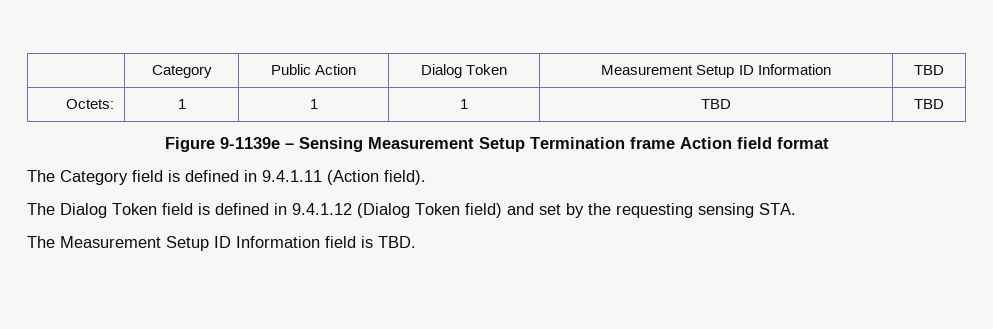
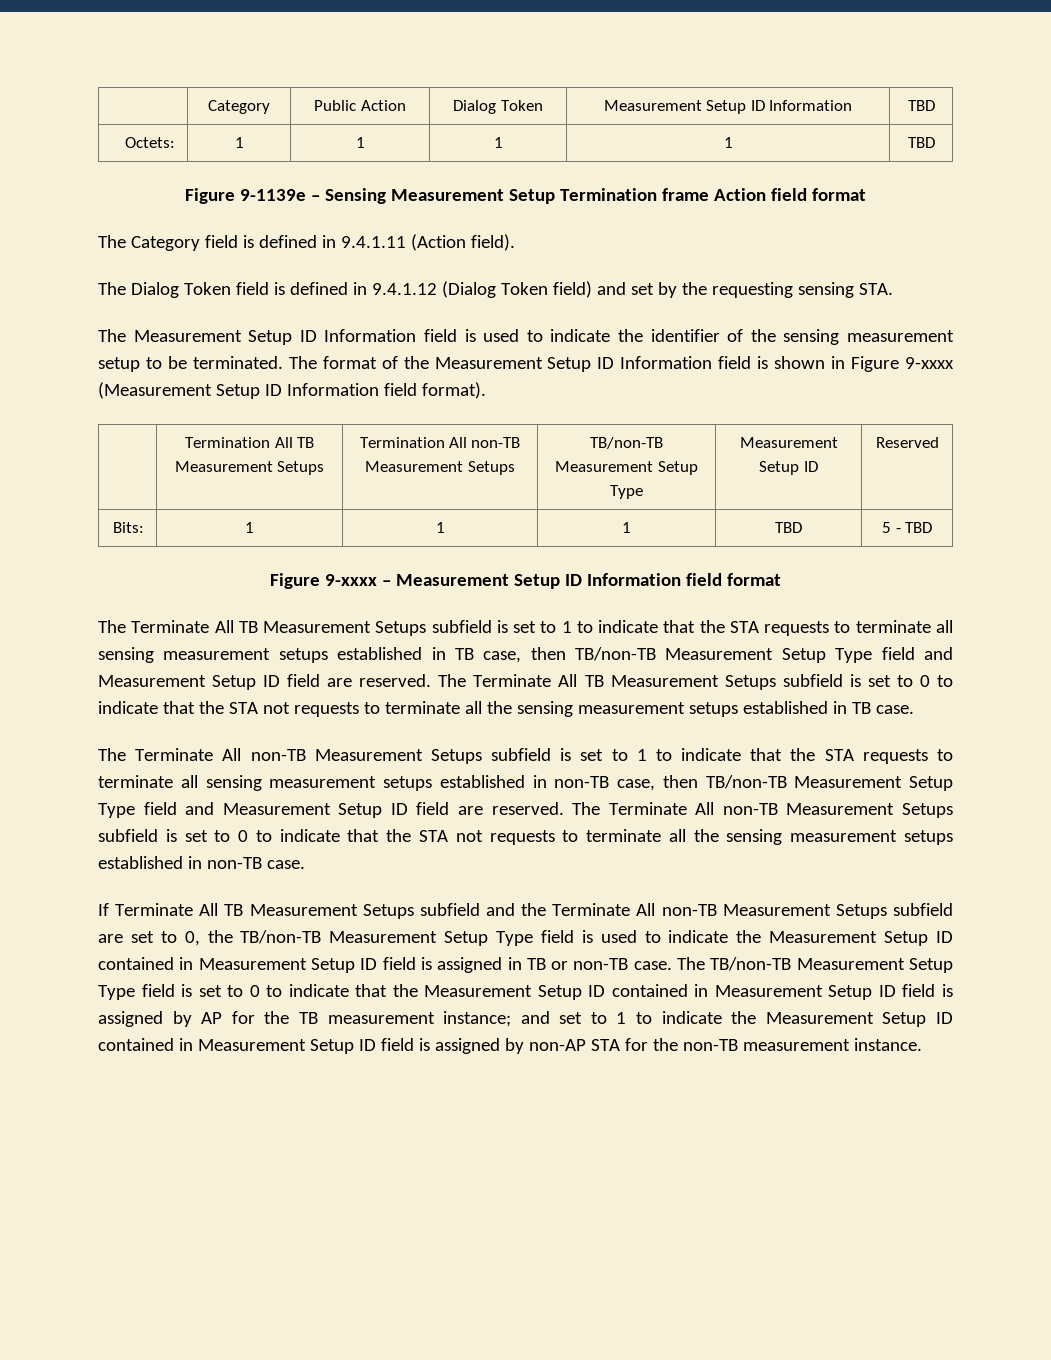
[701,99,731,109] TBD -> [723,137,733,148] 1
[378,236,416,248] TBD. -> [483,329,955,345] [98,356,955,372] [98,382,486,399] [185,437,314,448] [174,461,325,475] [359,437,521,448] [365,461,515,475] [590,437,663,449] [555,461,698,475] [610,485,643,499] [739,437,838,448] [759,461,818,475] [875,437,939,448] [112,522,144,533] [245,522,254,533] [435,522,445,533] [622,522,631,533] [774,522,802,533] [882,522,932,533] [270,573,781,589] [98,620,954,636] [98,647,954,663] [98,674,953,690] [98,701,914,717] [98,748,953,764] [98,775,953,791] [98,802,953,818] [98,829,954,845] [98,856,305,869] [98,903,953,919] [98,930,953,946] [98,957,953,973] [98,984,953,1000] [98,1011,954,1027] [98,1038,922,1054] used to indicate the identifier of the sensing measurement setup to be terminated. The format of the Measurement Setup ID Information field is shown in Figure 9-xxxx (Measurement Setup ID Information field format). // | Termination All TB Measurement Setups | Termination All non-TB Measurement Setups | TB/non-TB Measurement Setup Type | Measurement Setup ID | Reserved // Bits: | 1 | 1 | 1 | TBD | 5 - TBD // Figure 9-xxxx – Measurement Setup ID Information field format // The Terminate All TB Measurement Setups subfield is set to 1 to indicate that the STA requests to terminate all sensing measurement setups established in TB case, then TB/non-TB Measurement Setup Type field and Measurement Setup ID field are reserved. The Terminate All TB Measurement Setups subfield is set to 0 to indicate that the STA not requests to terminate all the sensing measurement setups established in TB case. // The Terminate All non-TB Measurement Setups subfield is set to 1 to indicate that the STA requests to terminate all sensing measurement setups established in non-TB case, then TB/non-TB Measurement Setup Type field and Measurement Setup ID field are reserved. The Terminate All non-TB Measurement Setups subfield is set to 0 to indicate that the STA not requests to terminate all the sensing measurement setups established in non-TB case. // If Terminate All TB Measurement Setups subfield and the Terminate All non-TB Measurement Setups subfield are set to 0, the TB/non-TB Measurement Setup Type field is used to indicate the Measurement Setup ID contained in Measurement Setup ID field is assigned in TB or non-TB case. The TB/non-TB Measurement Setup Type field is set to 0 to indicate that the Measurement Setup ID contained in Measurement Setup ID field is assigned by AP for the TB measurement instance; and set to 1 to indicate the Measurement Setup ID contained in Measurement Setup ID field is assigned by non-AP STA for the non-TB measurement instance.

